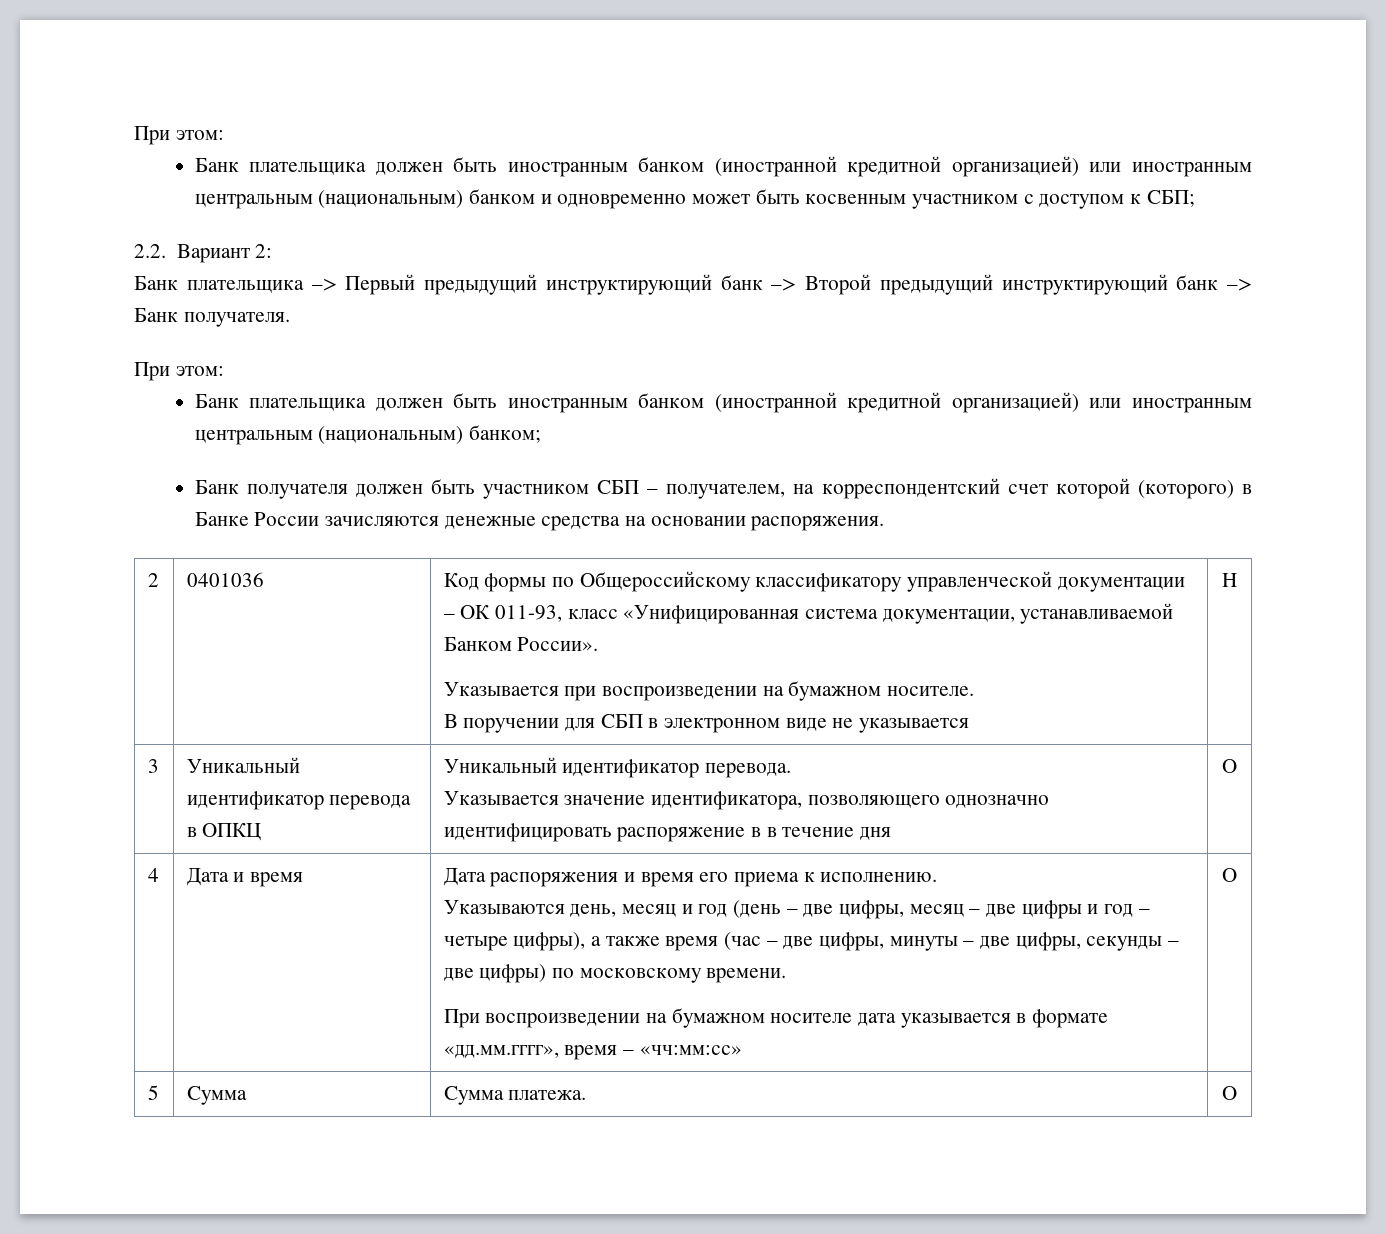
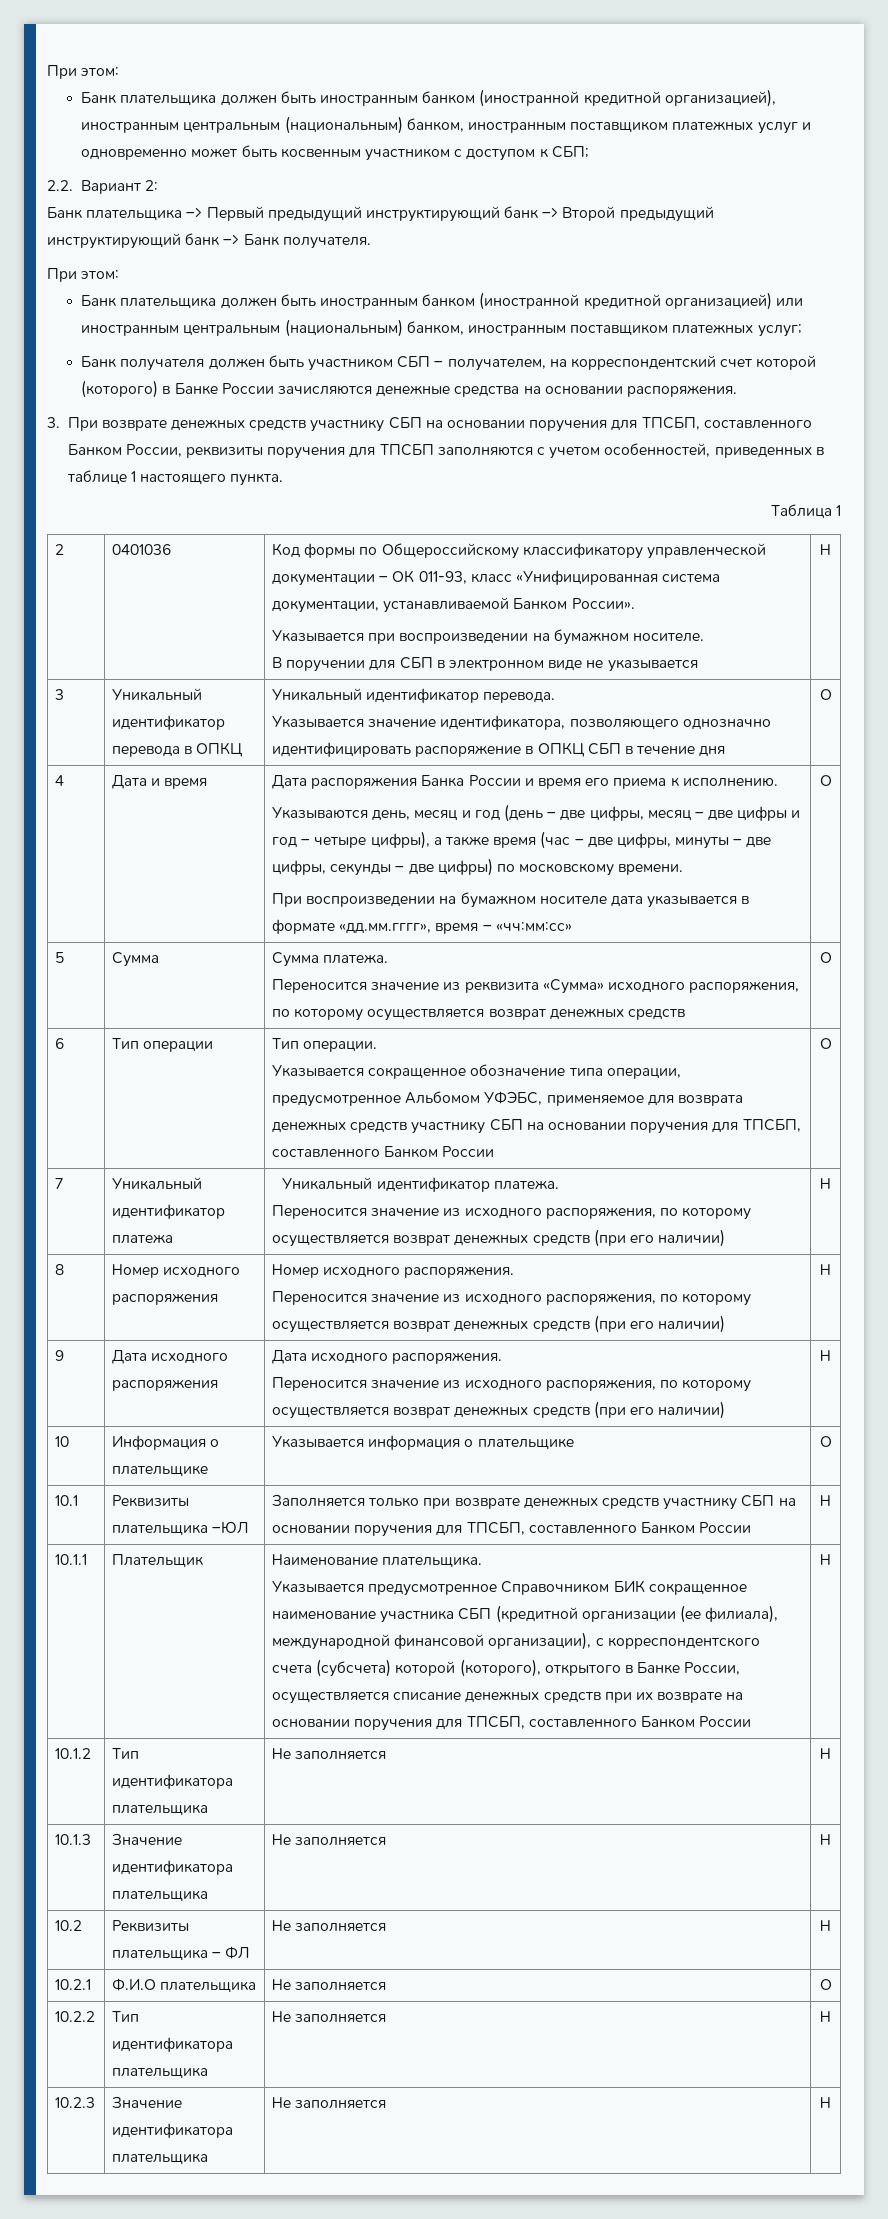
[951,156,1252,177] [194,189,536,209] организацией) или иностранным центральным (национальным) банком -> [664,89,776,107] [81,116,798,134] организацией), иностранным центральным (национальным) банком, иностранным поставщиком платежных услуг
[469,425,542,443] банком; -> [406,321,802,337] банком, иностранным поставщиком платежных услуг;
(885, 523) none -> [47,417,812,432] [67,443,824,459] [66,470,284,486] [770,504,841,519] // 3. При возврате денежных средств участнику СБП на основании поручения для ТПСБП, составленного Банком России, реквизиты поручения для ТПСБП заполняются с учетом особенностей, приведенных в таблице 1 настоящего пункта. // Таблица 1
(761, 832) none -> [537,742,621,757] ОПКЦ СБП
(619, 879) none -> [421,775,521,787] Банка России
[1222,1086,1237,1100] | О -> [272,979,800,994] [272,1008,685,1021] [819,952,832,963] [55,1038,65,1049] [112,1038,214,1052] [272,1038,378,1052] [272,1064,681,1079] [272,1091,743,1107] [272,1119,801,1134] [272,1146,495,1158] [819,1038,832,1049] [55,1178,64,1189] [112,1177,203,1190] [112,1204,226,1219] [112,1234,174,1244] [282,1177,559,1192] [272,1205,752,1220] [272,1229,726,1247] [820,1178,831,1189] [55,1264,65,1275] [112,1264,241,1278] [112,1293,219,1305] [272,1264,515,1278] [272,1291,752,1306] [272,1315,726,1333] [820,1264,831,1275] [55,1350,65,1361] [112,1350,229,1364] [112,1379,219,1391] [272,1350,503,1364] [272,1377,752,1392] [272,1401,726,1419] [820,1350,831,1361] [55,1436,70,1447] [112,1435,220,1450] [112,1465,209,1477] [272,1435,574,1450] [819,1436,832,1447] [55,1495,79,1506] [112,1495,190,1507] [112,1521,249,1536] [272,1494,796,1510] [272,1522,752,1537] [820,1495,831,1506] [55,1554,88,1565] [112,1554,205,1568] [272,1554,483,1568] [272,1580,747,1596] [272,1605,779,1623] [272,1632,760,1650] [272,1659,741,1677] [272,1691,744,1704] [272,1716,752,1731] [820,1554,831,1565] [55,1748,92,1759] [112,1748,140,1759] [112,1774,234,1789] [112,1804,209,1816] [272,1748,387,1760] [820,1748,831,1759] [55,1834,92,1845] [112,1833,183,1845] [112,1860,234,1875] [112,1890,209,1902] [272,1834,387,1846] [820,1834,831,1845] [55,1920,83,1931] [112,1920,190,1932] [112,1946,250,1961] [272,1920,387,1932] [820,1920,831,1931] [55,1979,92,1990] [112,1978,257,1993] [272,1979,387,1991] [819,1979,832,1990] [55,2011,96,2022] [112,2011,140,2022] [112,2037,234,2052] [112,2067,209,2079] [272,2011,387,2023] [820,2011,831,2022] [55,2097,96,2108] [112,2096,183,2108] [112,2123,234,2138] [112,2153,209,2165] [272,2097,387,2109] [820,2097,831,2108] // Переносится значение из реквизита «Сумма» исходного распоряжения, по которому осуществляется возврат денежных средств | О // 6 | Тип операции | Тип операции. // Указывается сокращенное обозначение типа операции, предусмотренное Альбомом УФЭБС, применяемое для возврата денежных средств участнику СБП на основании поручения для ТПСБП, составленного Банком России | О // 7 | Уникальный идентификатор платежа | Уникальный идентификатор платежа. // Переносится значение из исходного распоряжения, по которому осуществляется возврат денежных средств (при его наличии) | Н // 8 | Номер исходного распоряжения | Номер исходного распоряжения. // Переносится значение из исходного распоряжения, по которому осуществляется возврат денежных средств (при его наличии) | Н // 9 | Дата исходного распоряжения | Дата исходного распоряжения. // Переносится значение из исходного распоряжения, по которому осуществляется возврат денежных средств (при его наличии) | Н // 10 | Информация о плательщике | Указывается информация о плательщике | О // 10.1 | Реквизиты плательщика –ЮЛ | Заполняется только при возврате денежных средств участнику СБП на основании поручения для ТПСБП, составленного Банком России | Н // 10.1.1 | Плательщик | Наименование плательщика. // Указывается предусмотренное Справочником БИК сокращенное наименование участника СБП (кредитной организации (ее филиала), международной финансовой организации), с корреспондентского счета (субсчета) которой (которого), открытого в Банке России, осуществляется списание денежных средств при их возврате на основании поручения для ТПСБП, составленного Банком России | Н // 10.1.2 | Тип идентификатора плательщика | Не заполняется | Н // 10.1.3 | Значение идентификатора плательщика | Не заполняется | Н // 10.2 | Реквизиты плательщика – ФЛ | Не заполняется | Н // 10.2.1 | Ф.И.О плательщика | Не заполняется | О // 10.2.2 | Тип идентификатора плательщика | Не заполняется | Н // 10.2.3 | Значение идентификатора плательщика | Не заполняется | Н

